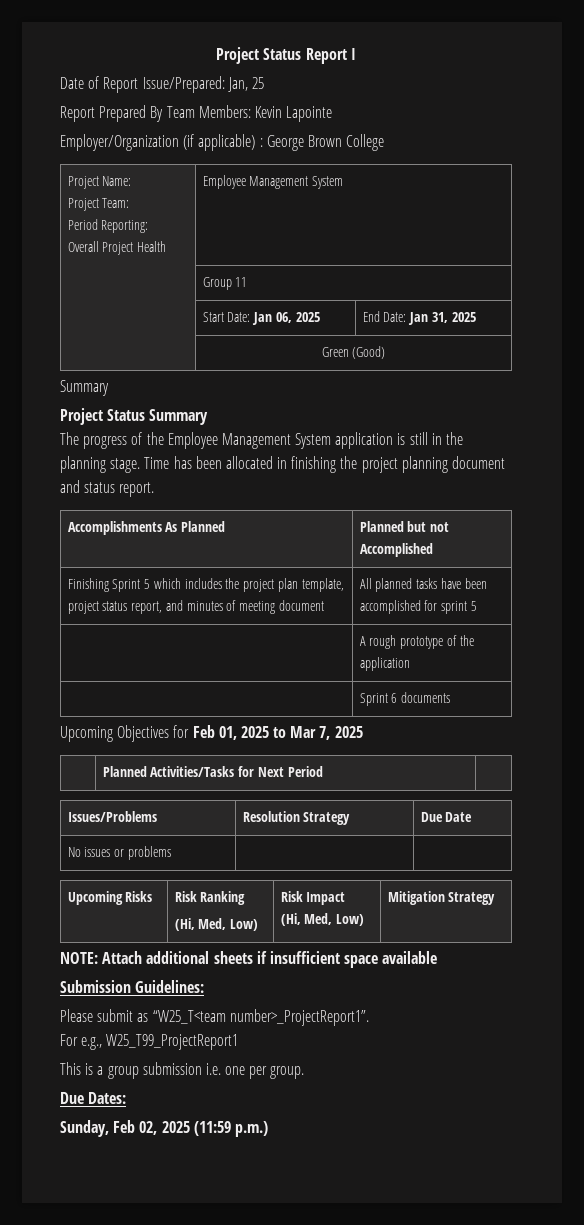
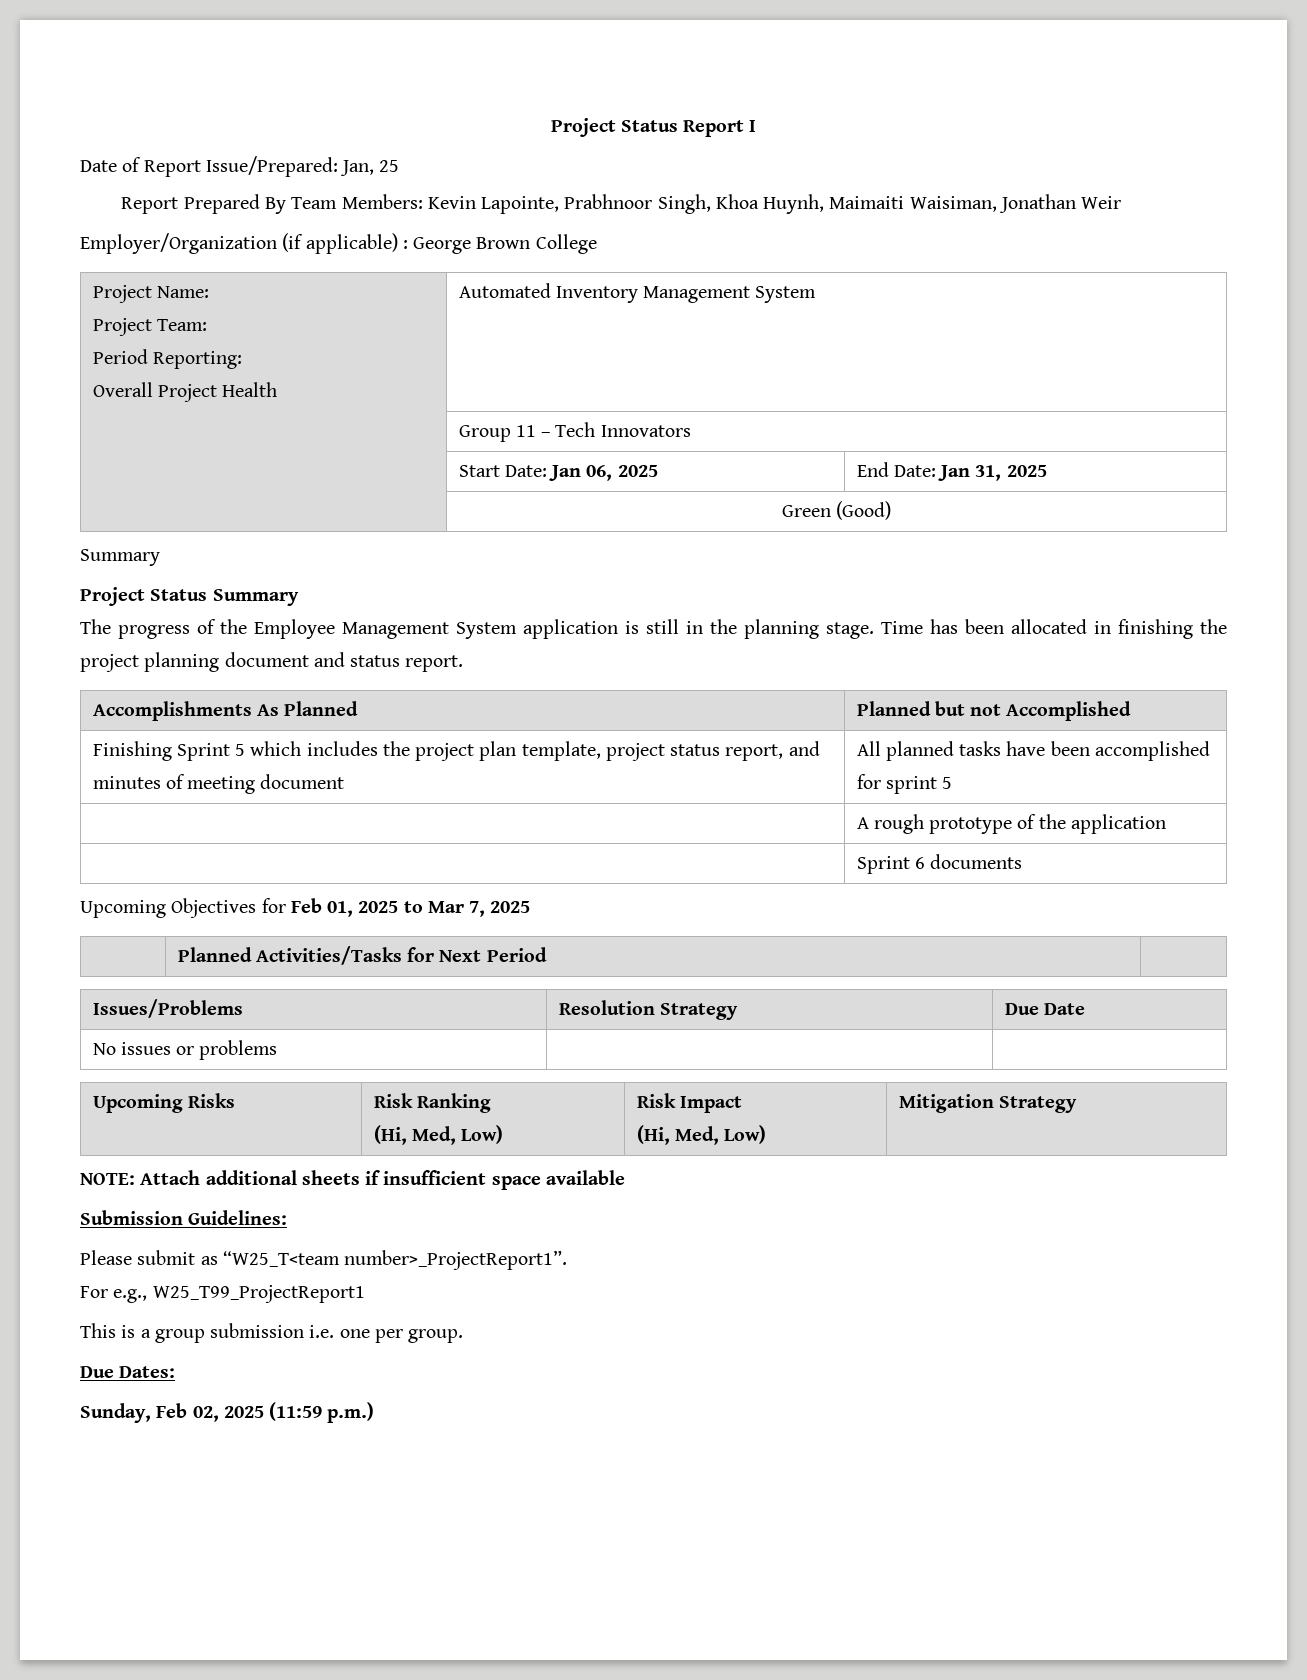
[286,106,333,122] Lapointe -> [481,194,1122,214] Lapointe, Prabhnoor Singh, Khoa Huynh, Maimaiti Waisiman, Jonathan Weir
[202,175,246,189] Employee -> [458,283,638,303] Automated Inventory
(248, 282) none -> [541,422,691,437] – Tech Innovators

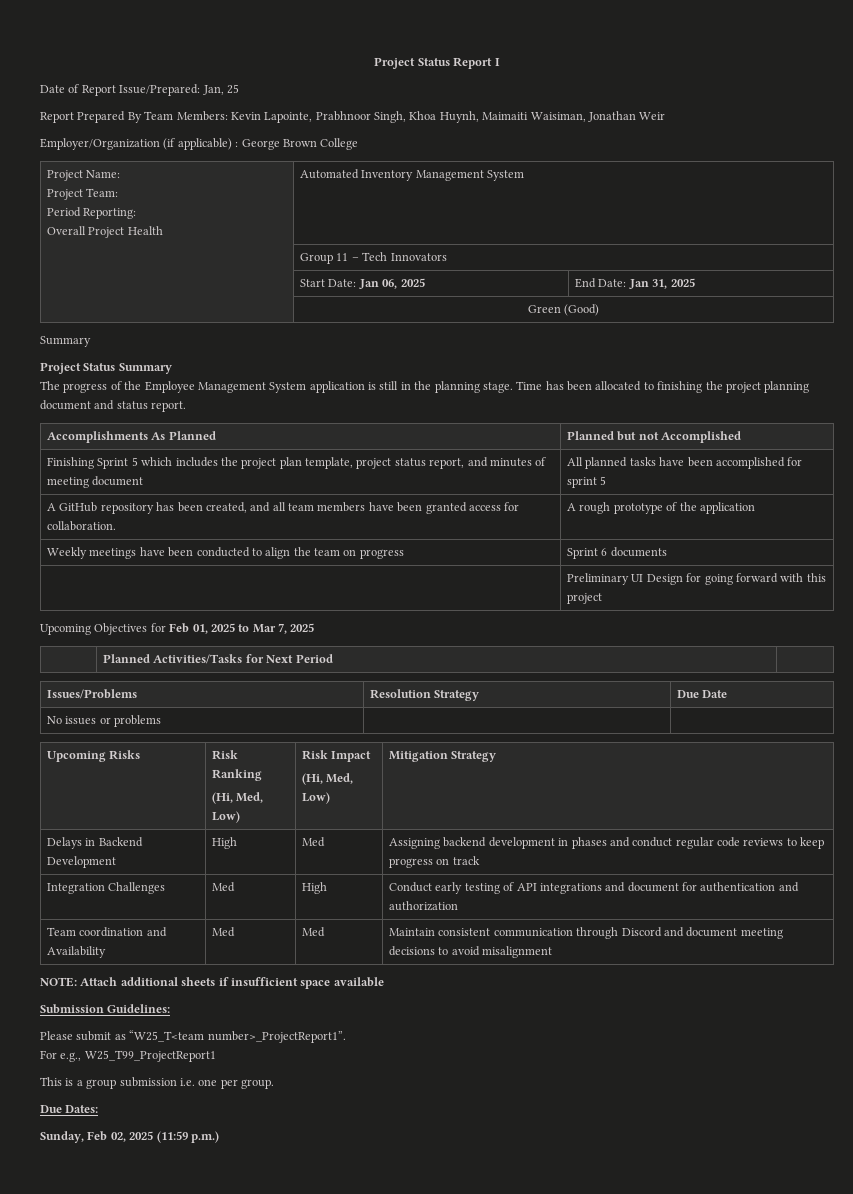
[1094,621,1111,634] in -> [643,382,654,390] to
(953, 783) none -> [47,502,520,514] [47,521,117,531] A GitHub repository has been created, and all team members have been granted access for collaboration.
[856,854,1023,874] | Sprint 6 documents -> [47,547,404,559] [567,547,667,559] [567,573,826,585] [567,593,603,604] Weekly meetings have been conducted to align the team on progress | Sprint 6 documents // | Preliminary UI Design for going forward with this project
(1077, 1104) none -> [47,837,143,849] [47,856,117,868] [212,837,238,849] [302,837,326,847] [389,837,825,849] [389,856,480,868] [47,882,166,894] [212,882,236,892] [302,882,328,894] [389,882,799,894] [389,901,459,911] [47,927,167,937] [47,946,107,958] [212,927,236,937] [302,927,326,937] [389,927,783,939] [389,946,553,958] // Delays in Backend Development | High | Med | Assigning backend development in phases and conduct regular code reviews to keep progress on track // Integration Challenges | Med | High | Conduct early testing of API integrations and document for authentication and authorization // Team coordination and Availability | Med | Med | Maintain consistent communication through Discord and document meeting decisions to avoid misalignment

